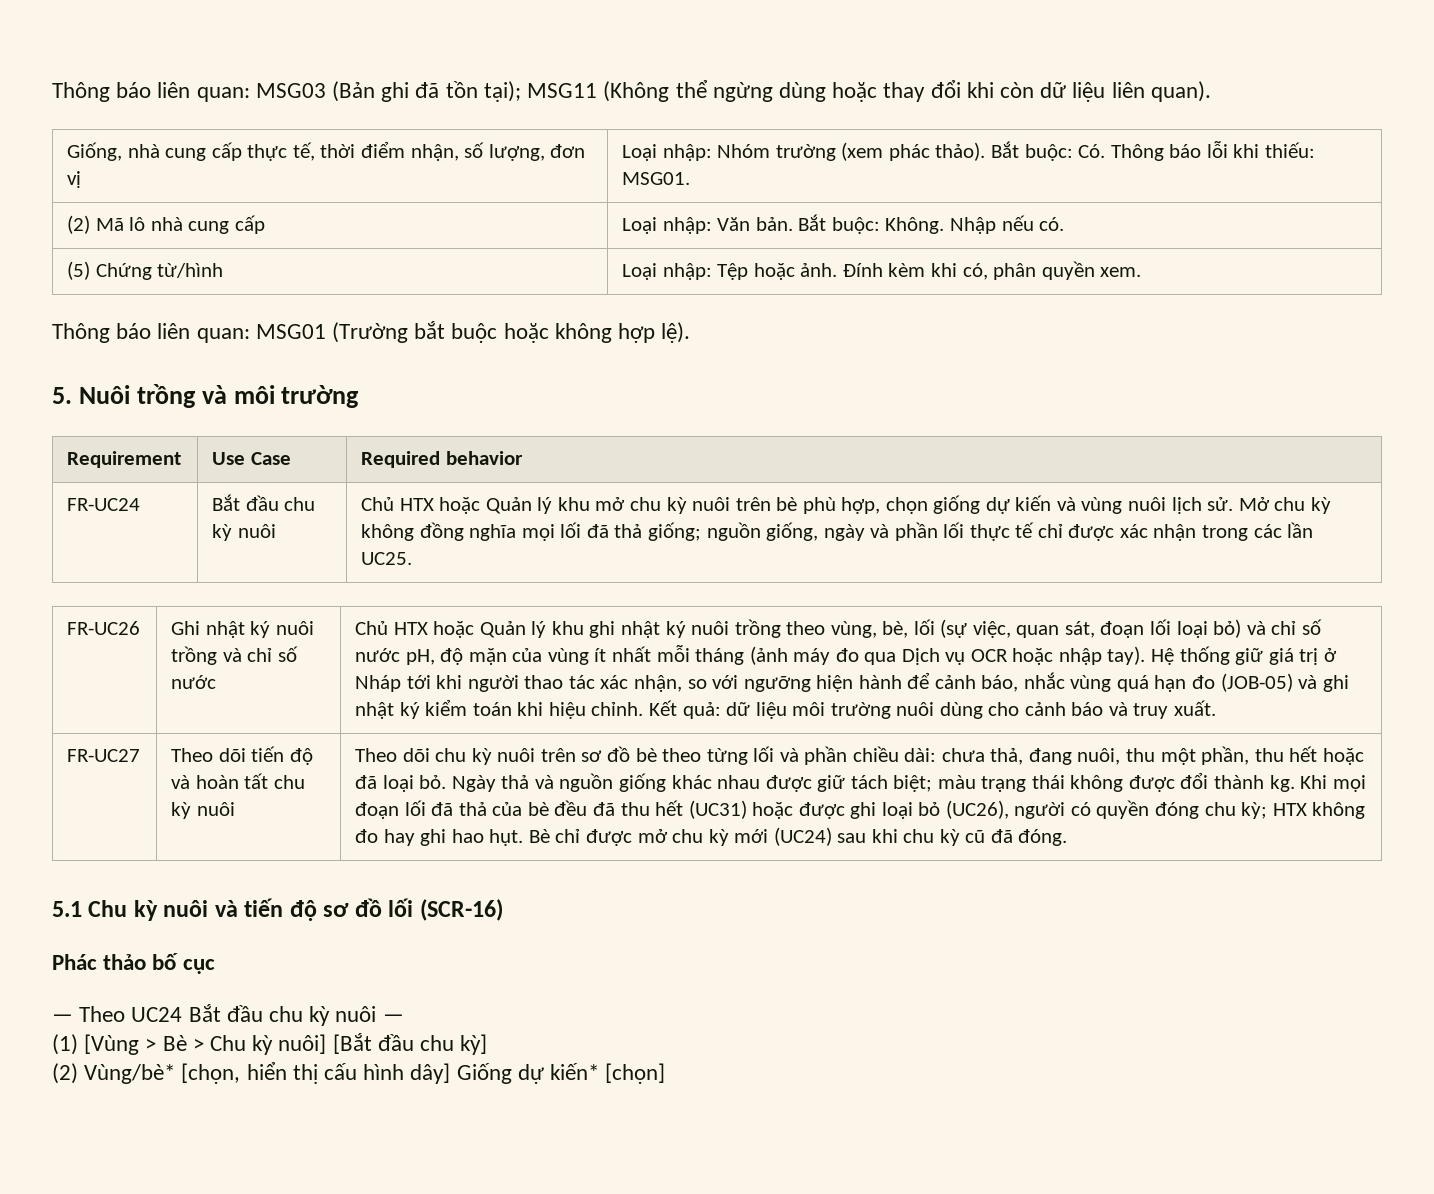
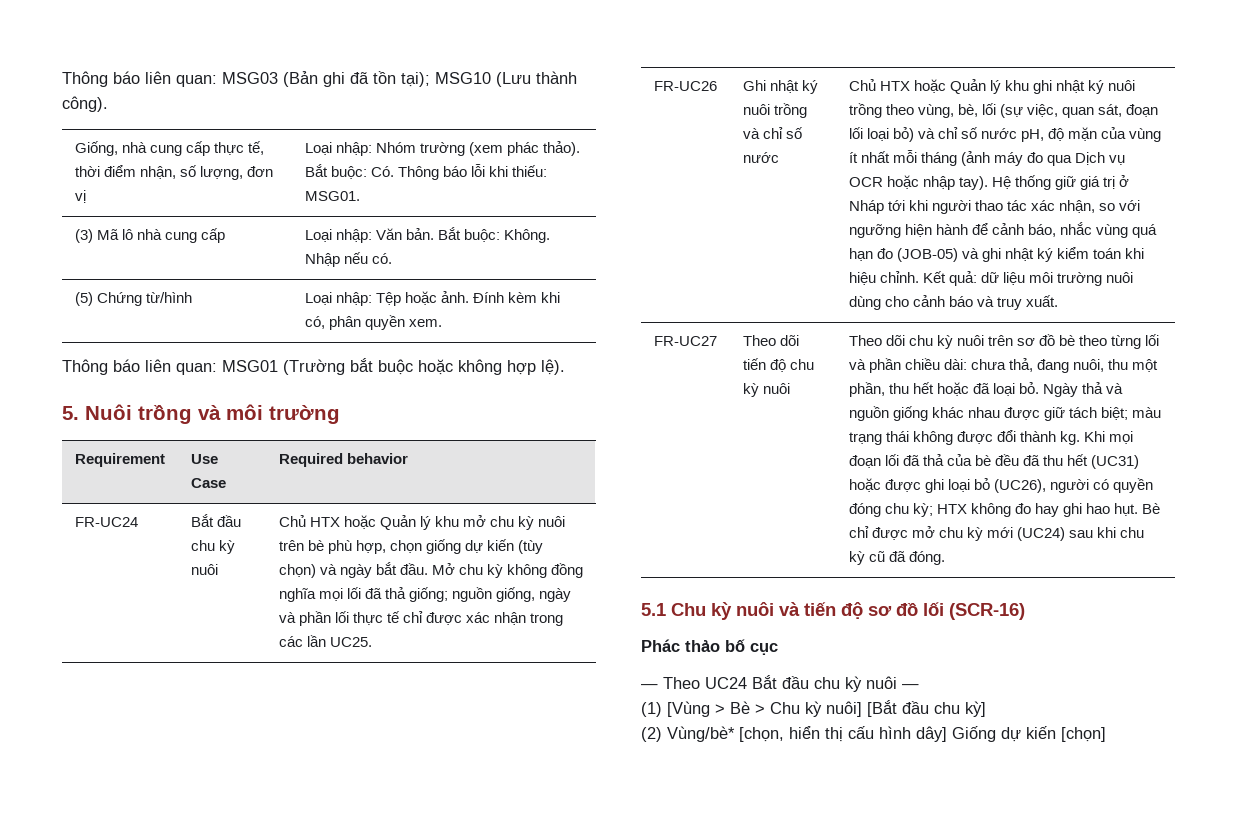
[527,80,1211,102] MSG11 (Không thể ngừng dùng hoặc thay đổi khi còn dữ liệu liên quan). -> [435,71,577,87] [62,96,108,112] MSG10 (Lưu thành công).
[67,215,91,234] (2) -> [74,229,93,243] (3)
[1056,497,1234,514] và vùng nuôi lịch sử. -> [518,540,544,554] [278,562,428,578] (tùy chọn) và ngày bắt đầu.
[171,773,269,789] và hoàn tất -> (786, 365) none
[550,1063,600,1080] kiến* -> [1026,726,1056,739] kiến

